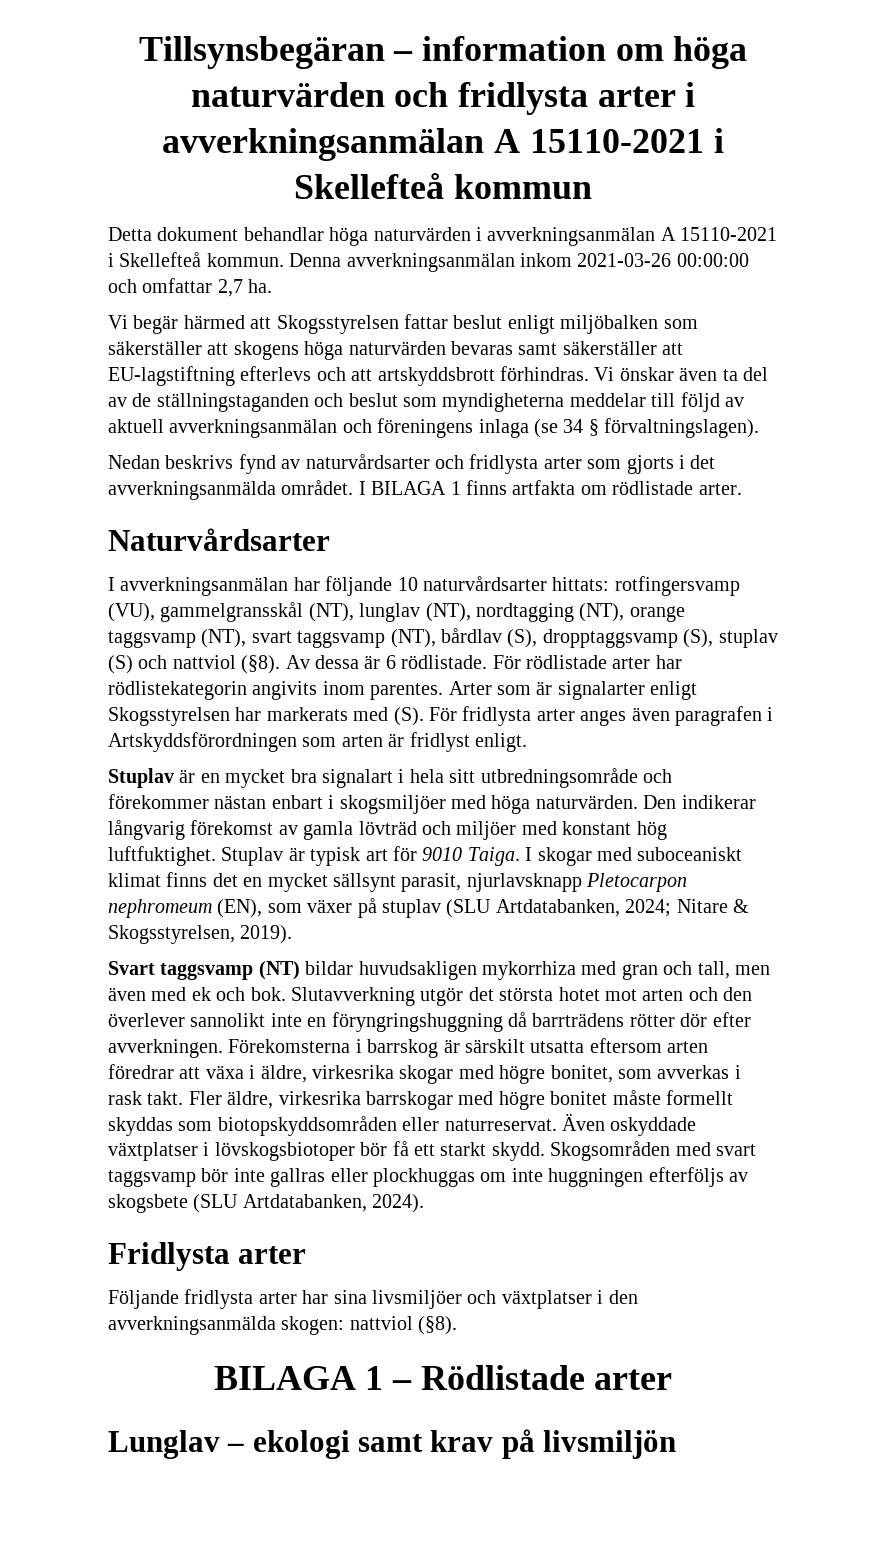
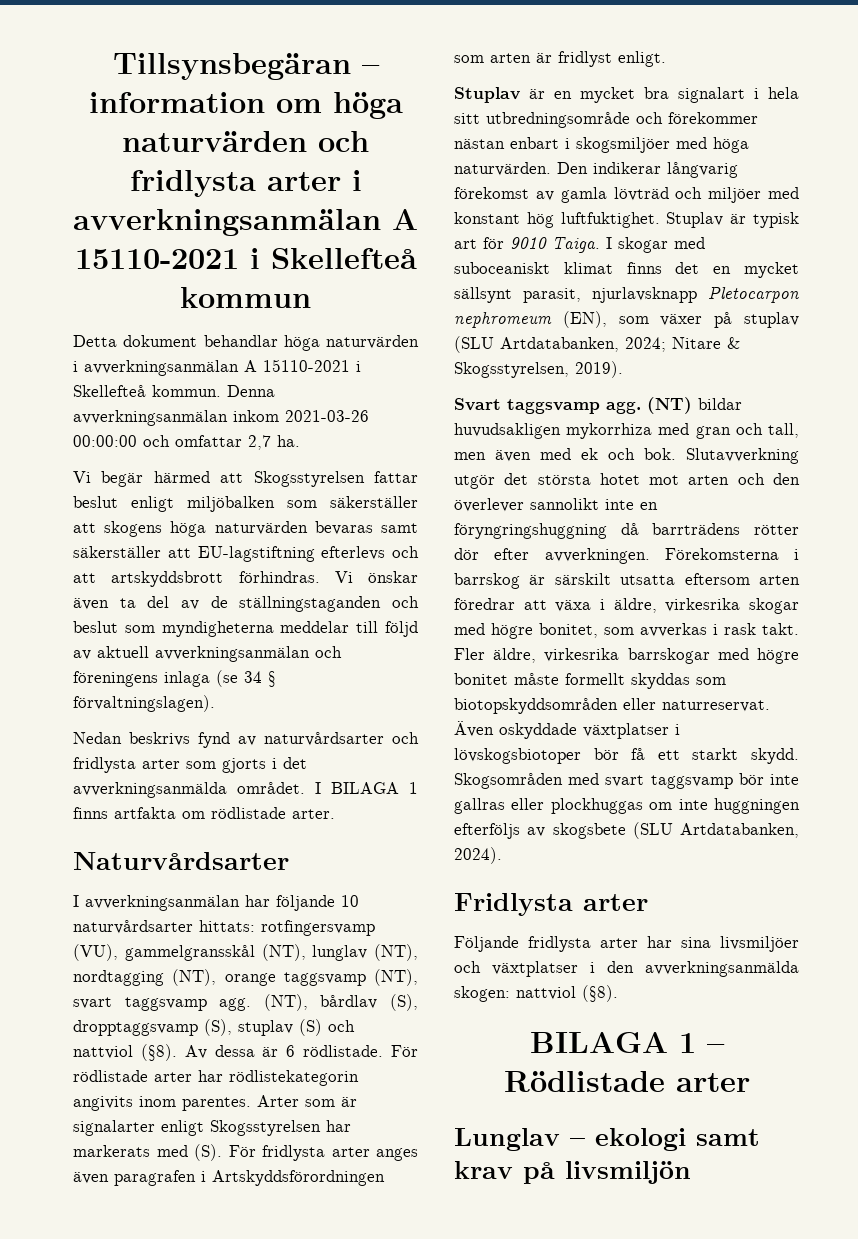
(386, 639) none -> [219,998,252,1011] agg.
(254, 971) none -> [606,401,641,414] agg.

